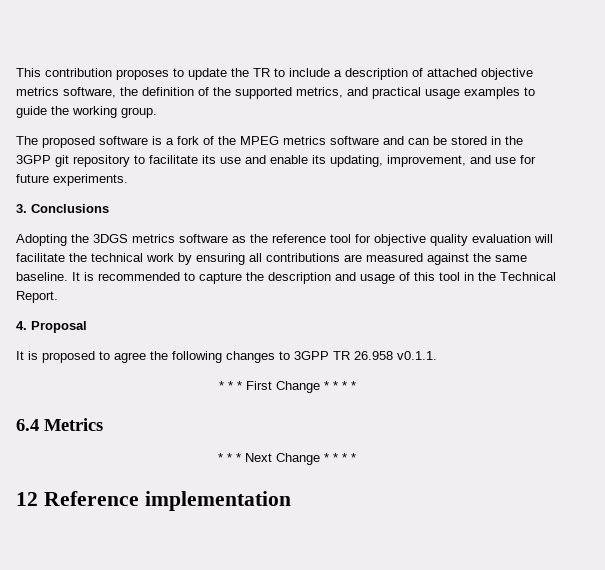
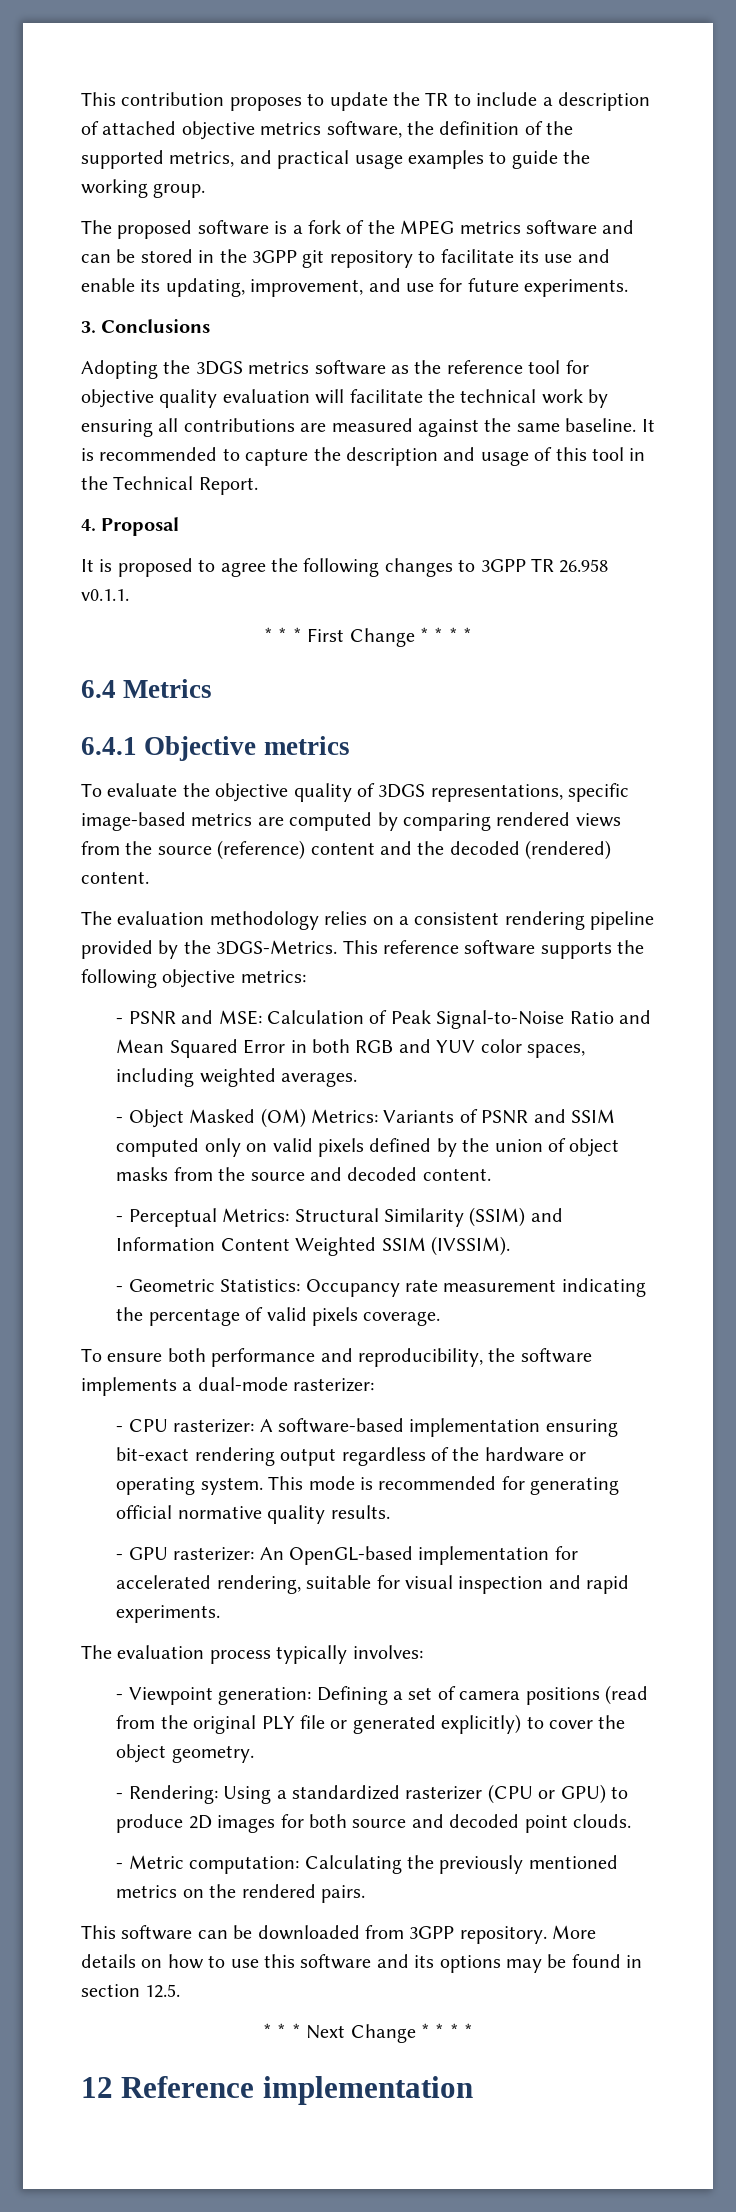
(103, 424) none -> [81,736,350,761] [81,783,630,802] [81,812,621,831] [81,840,612,860] [81,871,149,884] [81,911,655,930] [81,940,645,959] [81,969,306,988] [116,1010,651,1029] [116,1039,585,1058] [116,1068,358,1087] [116,1108,615,1128] [116,1138,620,1157] [116,1167,491,1181] [116,1207,563,1227] [116,1236,510,1256] [116,1278,646,1297] [116,1307,441,1326] [81,1348,592,1367] [81,1377,375,1396] [116,1418,618,1437] [116,1447,587,1466] [116,1476,620,1495] [116,1505,390,1524] [116,1546,578,1565] [116,1575,630,1594] [116,1605,221,1623] [81,1645,423,1664] [116,1685,648,1705] [116,1714,626,1734] [116,1744,254,1763] [116,1784,628,1804] [116,1814,631,1833] [116,1855,618,1874] [116,1884,365,1903] [81,1925,597,1944] [81,1954,643,1973] [81,1984,181,1998] // 6.4.1 Objective metrics // To evaluate the objective quality of 3DGS representations, specific image-based metrics are computed by comparing rendered views from the source (reference) content and the decoded (rendered) content. // The evaluation methodology relies on a consistent rendering pipeline provided by the 3DGS-Metrics. This reference software supports the following objective metrics: // - PSNR and MSE: Calculation of Peak Signal-to-Noise Ratio and Mean Squared Error in both RGB and YUV color spaces, including weighted averages. // - Object Masked (OM) Metrics: Variants of PSNR and SSIM computed only on valid pixels defined by the union of object masks from the source and decoded content. // - Perceptual Metrics: Structural Similarity (SSIM) and Information Content Weighted SSIM (IVSSIM). // - Geometric Statistics: Occupancy rate measurement indicating the percentage of valid pixels coverage. // To ensure both performance and reproducibility, the software implements a dual-mode rasterizer: // - CPU rasterizer: A software-based implementation ensuring bit-exact rendering output regardless of the hardware or operating system. This mode is recommended for generating official normative quality results. // - GPU rasterizer: An OpenGL-based implementation for accelerated rendering, suitable for visual inspection and rapid experiments. // The evaluation process typically involves: // - Viewpoint generation: Defining a set of camera positions (read from the original PLY file or generated explicitly) to cover the object geometry. // - Rendering: Using a standardized rasterizer (CPU or GPU) to produce 2D images for both source and decoded point clouds. // - Metric computation: Calculating the previously mentioned metrics on the rendered pairs. // This software can be downloaded from 3GPP repository. More details on how to use this software and its options may be found in section 12.5.

